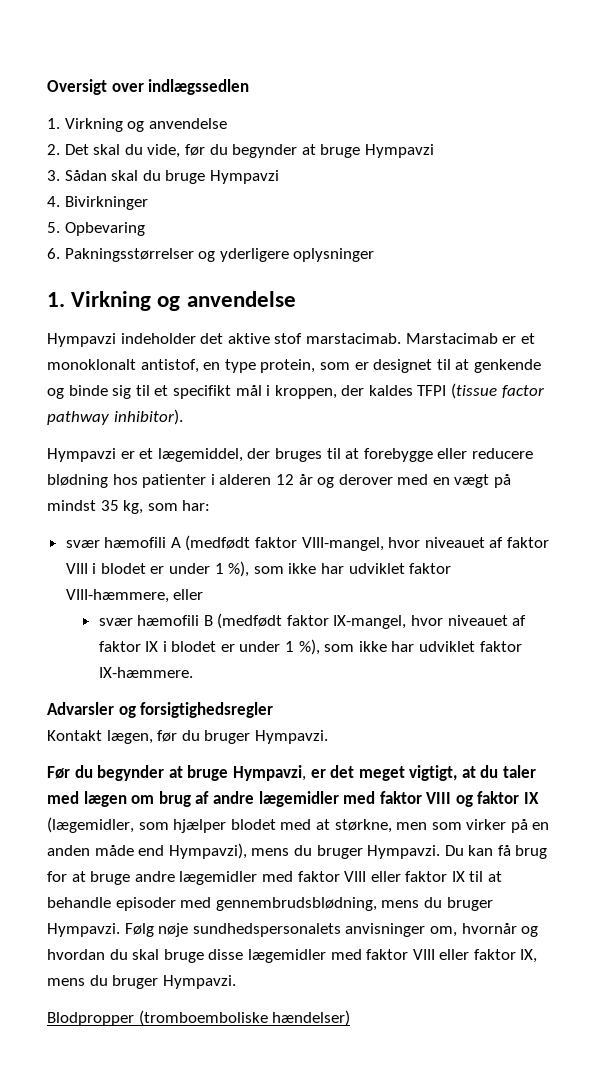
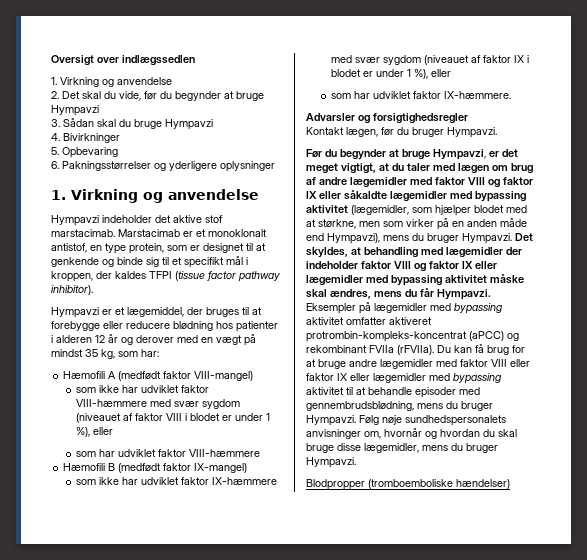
[65,537,167,548] svær hæmofili -> [63,371,106,379] Hæmofili
[301,537,485,551] VIII-mangel, hvor niveauet -> [194,371,254,381] [76,385,210,393] [76,399,241,409] [76,413,122,423] VIII-mangel) // som ikke har udviklet faktor VIII-hæmmere med svær sygdom (niveauet
[253,563,452,574] [65,589,204,603] [98,613,508,629] som ikke har udviklet faktor VIII-hæmmere, eller // svær hæmofili B (medfødt faktor IX-mangel, hvor niveauet -> [93,427,114,435] [76,449,261,457] [63,463,248,473] [76,477,278,485] [331,55,470,65] eller // som har udviklet faktor VIII-hæmmere // Hæmofili B (medfødt faktor IX-mangel) // som ikke har udviklet faktor IX-hæmmere med svær sygdom (niveauet
[324,641,387,652] som ikke -> [431,69,452,77] [331,93,352,99] eller // som
(540, 798) none -> [319,190,526,202] [306,205,348,213] eller såkaldte lægemidler med bypassing aktivitet
(441, 852) none -> [515,233,533,241] [306,247,522,258] [306,261,497,272] [306,274,524,286] [306,288,491,300] [306,302,502,314] [306,317,432,325] [306,331,519,342] [306,345,434,355] Det skyldes, at behandling med lægemidler der indeholder faktor VIII og faktor IX eller lægemidler med bypassing aktivitet måske skal ændres, mens du får Hympavzi. Eksempler på lægemidler med bypassing aktivitet omfatter aktiveret protrombin-kompleks-koncentrat (aPCC) og rekombinant FVIIa (rFVIIa).
(465, 876) none -> [350,373,501,384] [306,387,344,395] eller lægemidler med bypassing aktivitet
[247,949,538,963] lægemidler med faktor VIII eller faktor IX, -> [364,443,419,453] lægemidler,

